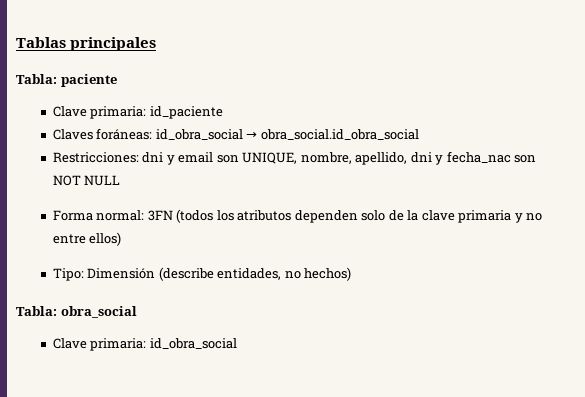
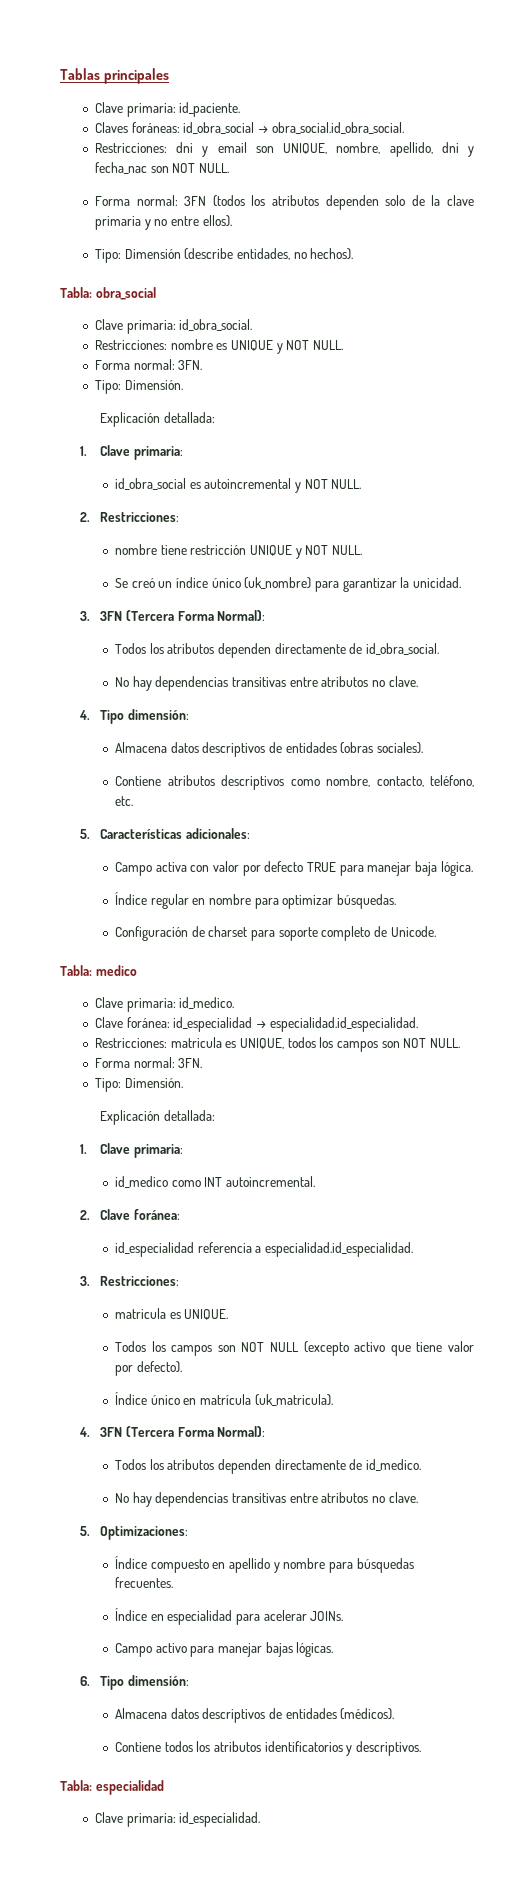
[16,74,117,87] [52,106,223,119] // Tabla: paciente // Clave primaria: id_paciente -> [95,102,241,117] // Clave primaria: id_paciente.
[260,129,419,140] obra_social.id_obra_social -> [271,122,404,134] obra_social.id_obra_social.
[84,175,121,186] NULL -> [198,163,229,173] NULL.
[89,232,122,246] ellos) -> [202,215,232,227] ellos).
[304,267,352,281] hechos) -> [310,248,354,260] hechos).
[149,338,237,349] id_obra_social -> [179,319,253,331] [95,339,343,354] [95,359,203,370] [95,380,183,394] [100,412,215,427] [80,445,183,460] [115,478,362,493] [80,512,180,522] [115,544,363,559] [115,577,461,592] [80,610,266,621] [115,643,440,658] [115,676,418,691] [79,709,189,724] [115,742,424,757] [115,775,474,790] [115,796,134,806] [80,828,250,839] [115,861,473,876] [115,892,397,909] [115,926,436,941] [60,965,137,976] [95,997,235,1012] [95,1017,418,1032] [95,1037,460,1052] [95,1057,203,1068] [95,1078,183,1092] [100,1110,215,1125] [80,1143,183,1158] [115,1176,316,1188] [80,1209,180,1220] [115,1242,414,1257] [80,1276,180,1286] [115,1308,229,1320] [115,1341,474,1356] [115,1361,182,1376] [115,1392,333,1406] [79,1426,266,1437] [115,1459,422,1474] [115,1492,418,1507] [80,1526,189,1540] [115,1556,414,1573] [115,1577,174,1588] [115,1608,344,1625] [115,1642,334,1657] [80,1675,189,1690] [115,1708,395,1723] [115,1741,422,1756] [60,1780,164,1795] [95,1812,261,1827] id_obra_social. // Restricciones: nombre es UNIQUE y NOT NULL. // Forma normal: 3FN. // Tipo: Dimensión. // Explicación detallada: // 1. Clave primaria: // id_obra_social es autoincremental y NOT NULL. // 2. Restricciones: // nombre tiene restricción UNIQUE y NOT NULL. // Se creó un índice único (uk_nombre) para garantizar la unicidad. // 3. 3FN (Tercera Forma Normal): // Todos los atributos dependen directamente de id_obra_social. // No hay dependencias transitivas entre atributos no clave. // 4. Tipo dimensión: // Almacena datos descriptivos de entidades (obras sociales). // Contiene atributos descriptivos como nombre, contacto, teléfono, etc. // 5. Características adicionales: // Campo activa con valor por defecto TRUE para manejar baja lógica. // Índice regular en nombre para optimizar búsquedas. // Configuración de charset para soporte completo de Unicode. // Tabla: medico // Clave primaria: id_medico. // Clave foránea: id_especialidad → especialidad.id_especialidad. // Restricciones: matricula es UNIQUE, todos los campos son NOT NULL. // Forma normal: 3FN. // Tipo: Dimensión. // Explicación detallada: // 1. Clave primaria: // id_medico como INT autoincremental. // 2. Clave foránea: // id_especialidad referencia a especialidad.id_especialidad. // 3. Restricciones: // matricula es UNIQUE. // Todos los campos son NOT NULL (excepto activo que tiene valor por defecto). // Índice único en matrícula (uk_matricula). // 4. 3FN (Tercera Forma Normal): // Todos los atributos dependen directamente de id_medico. // No hay dependencias transitivas entre atributos no clave. // 5. Optimizaciones: // Índice compuesto en apellido y nombre para búsquedas frecuentes. // Índice en especialidad para acelerar JOINs. // Campo activo para manejar bajas lógicas. // 6. Tipo dimensión: // Almacena datos descriptivos de entidades (médicos). // Contiene todos los atributos identificatorios y descriptivos. // Tabla: especialidad // Clave primaria: id_especialidad.

